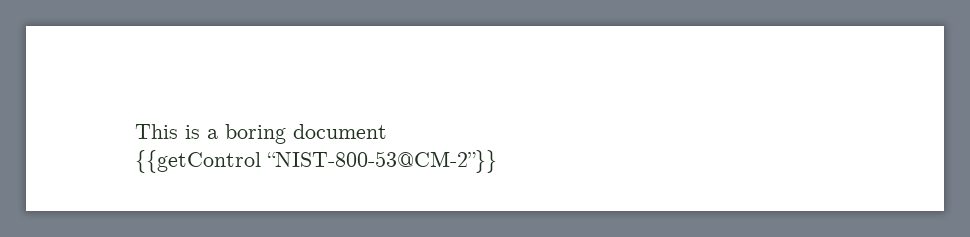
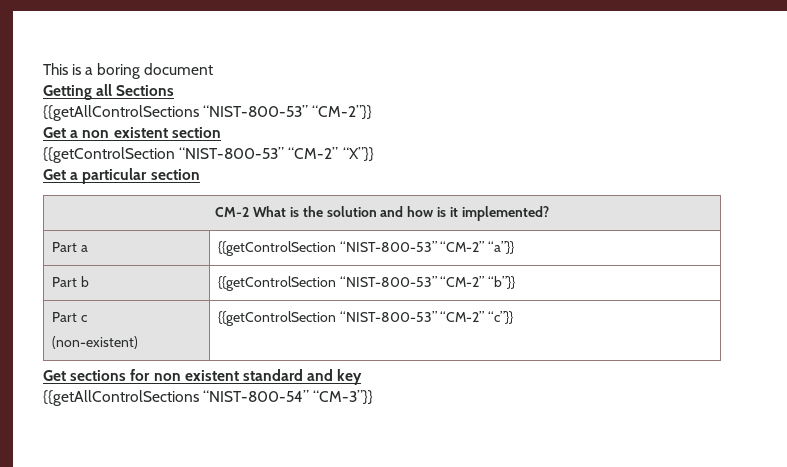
[135,150,497,173] {{getControl “NIST-800-53@CM-2”}} -> [43,84,175,100] [43,105,373,121] [43,127,221,138] [43,147,374,163] [43,168,200,184] [215,206,549,221] [51,242,88,252] [217,241,515,256] [51,276,89,287] [217,276,516,291] [51,312,87,322] [51,336,138,349] [217,311,514,326] [43,369,363,385] [43,390,374,406] Getting all Sections // {{getAllControlSections “NIST-800-53” “CM-2”}} // Get a non existent section // {{getControlSection “NIST-800-53” “CM-2” “X”}} // Get a particular section // CM-2 What is the solution and how is it implemented? // Part a | {{getControlSection “NIST-800-53” “CM-2” “a”}} // Part b | {{getControlSection “NIST-800-53” “CM-2” “b”}} // Part c // (non-existent) | {{getControlSection “NIST-800-53” “CM-2” “c”}} // Get sections for non existent standard and key // {{getAllControlSections “NIST-800-54” “CM-3”}}

